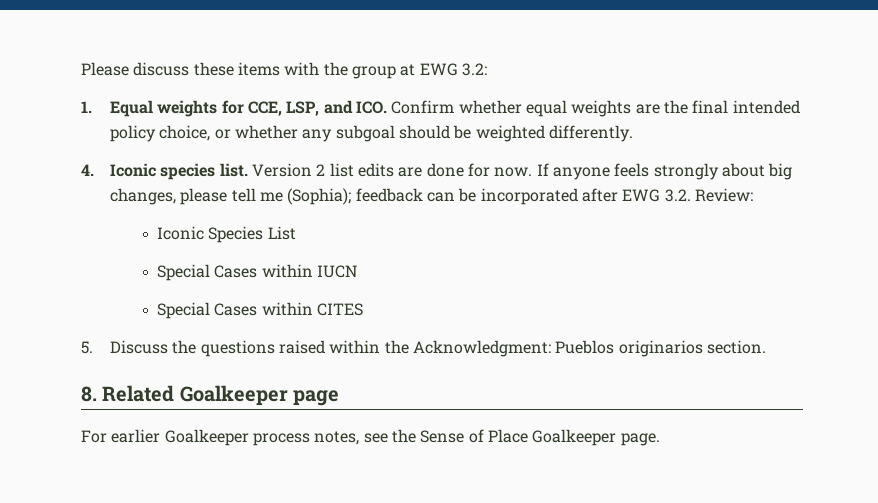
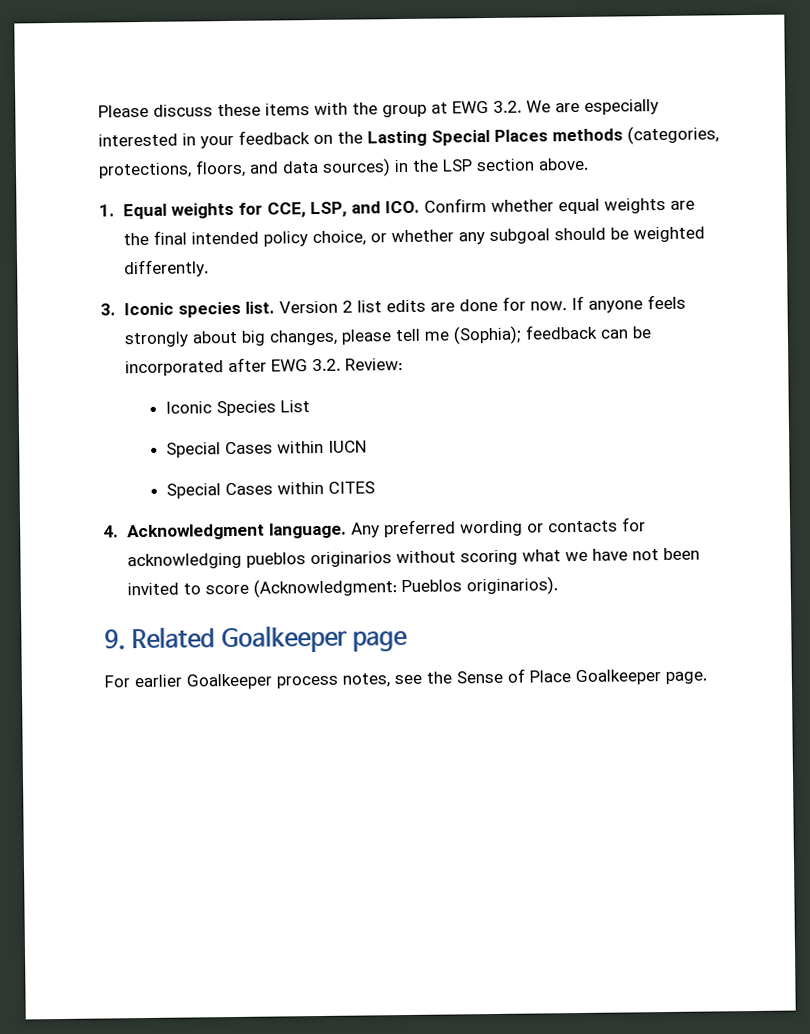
[461,63,487,76] 3.2: -> [493,99,659,115] [98,125,719,149] [98,157,589,179] 3.2. We are especially interested in your feedback on the Lasting Special Places methods (categories, protections, floors, and data sources) in the LSP section above.
[81,164,94,176] 4. -> [100,303,116,316] 3.
[81,340,767,357] [81,386,97,402] 5. Discuss the questions raised within the Acknowledgment: Pueblos originarios section. // 8. -> [103,517,646,541] [126,547,700,570] [126,576,558,598] [104,629,126,650] 4. Acknowledgment language. Any preferred wording or contacts for acknowledging pueblos originarios without scoring what we have not been invited to score (Acknowledgment: Pueblos originarios). // 9.

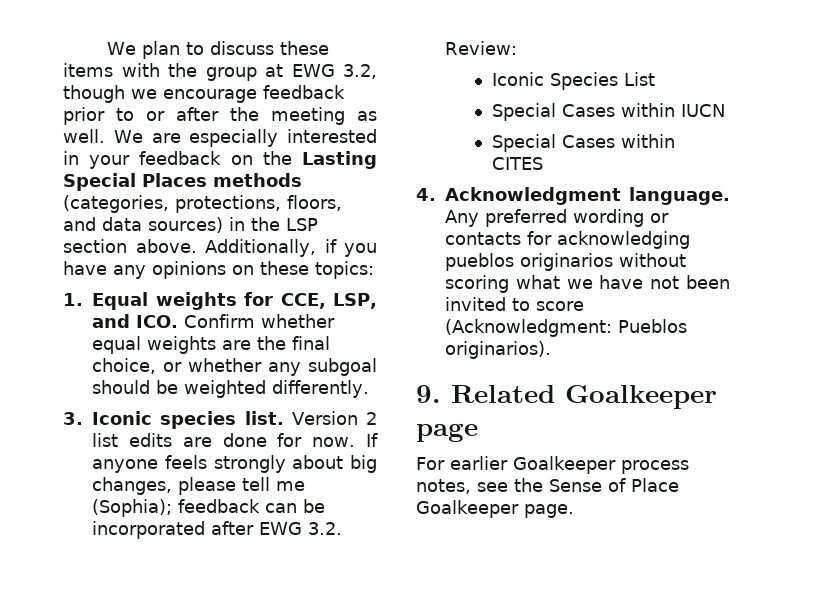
[98,104,149,118] Please -> [106,41,204,59] We plan to
[493,100,522,113] 3.2. -> [343,64,377,79] [63,85,345,103] [63,107,377,125] [63,129,105,143] 3.2, though we encourage feedback prior to or after the meeting as well.
(589, 164) none -> [205,239,377,257] [63,261,374,279] Additionally, if you have any opinions on these topics:
[190,231,308,247] intended policy -> (330, 343) none

